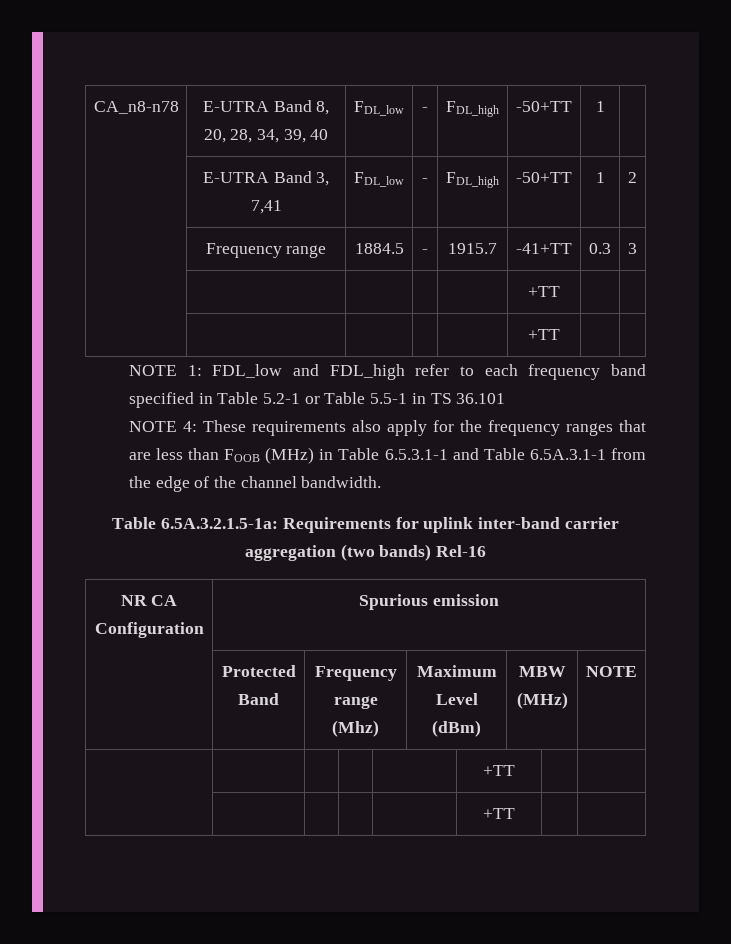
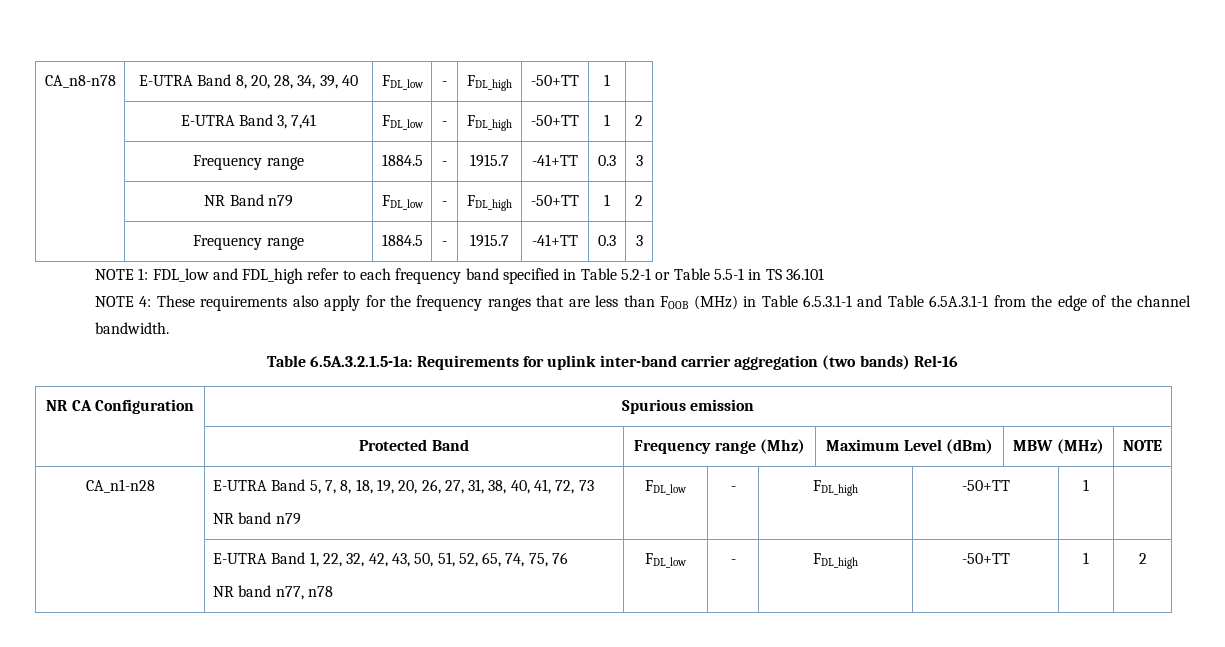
[528,286,560,297] [528,329,560,340] | | | | +TT | | // | | | | | +TT | | -> [204,194,293,207] [381,195,423,210] [442,201,447,206] [467,195,512,211] [531,195,579,206] [604,194,610,206] [635,195,643,206] [193,235,304,250] [381,234,423,246] [442,241,447,246] [470,234,509,247] [532,234,578,246] [598,235,616,246] [635,235,643,246] NR Band n79 | FDL_low | - | FDL_high | -50+TT | 1 | 2 // | Frequency range | 1884.5 | - | 1915.7 | -41+TT | 0.3 | 3
[483,765,515,776] [483,808,515,819] | | | | | +TT | | // | | | | | +TT | | -> [85,479,155,493] [212,479,594,494] [212,512,301,525] [645,480,686,495] [730,486,736,491] [813,480,858,496] [961,480,1010,491] [1083,479,1089,491] [212,552,569,567] [212,585,333,600] [645,553,686,568] [730,559,736,564] [813,553,858,569] [961,553,1010,564] [1083,552,1089,564] [1138,553,1147,564] CA_n1-n28 | E-UTRA Band 5, 7, 8, 18, 19, 20, 26, 27, 31, 38, 40, 41, 72, 73 // NR band n79 | FDL_low | - | FDL_high | -50+TT | 1 | // | E-UTRA Band 1, 22, 32, 42, 43, 50, 51, 52, 65, 74, 75, 76 // NR band n77, n78 | FDL_low | - | FDL_high | -50+TT | 1 | 2

